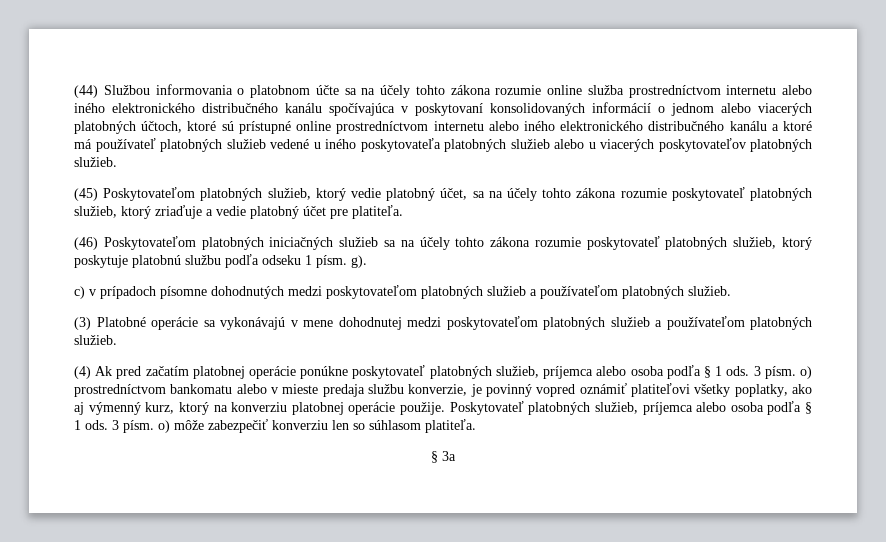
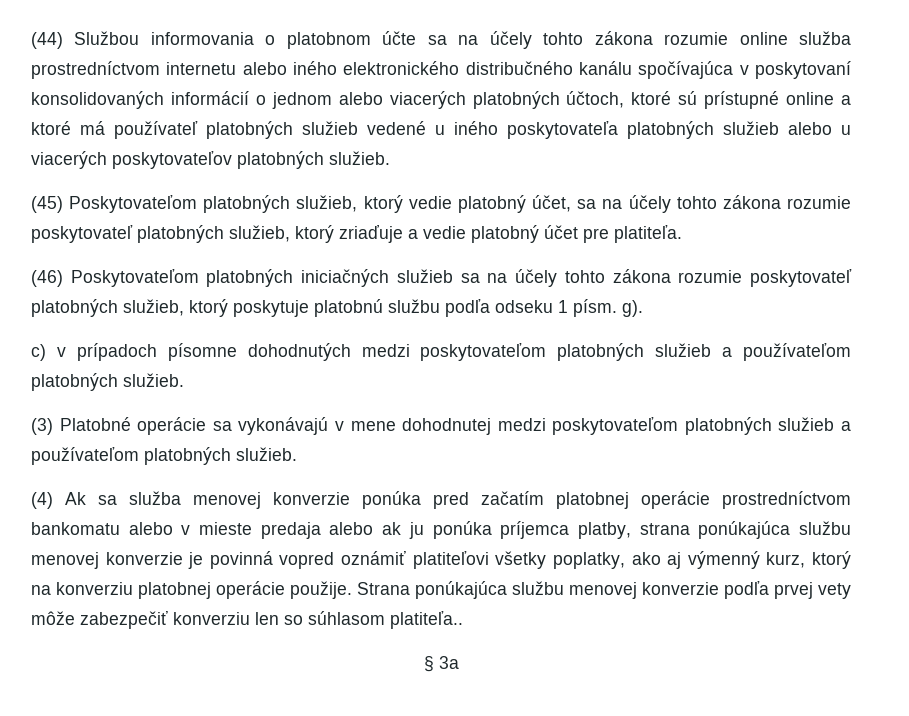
[336,121,767,134] prostredníctvom internetu alebo iného elektronického distribučného kanálu -> (835, 98) none
[116,365,813,379] pred začatím platobnej operácie ponúkne poskytovateľ platobných služieb, príjemca alebo osoba podľa § 1 ods. 3 písm. o) -> [98,491,710,509] sa služba menovej konverzie ponúka pred začatím platobnej operácie
[368,384,532,397] službu konverzie, je povinný -> [329,521,851,539] [31,551,273,569] alebo ak ju ponúka príjemca platby, strana ponúkajúca službu menovej konverzie je povinná
[449,401,812,415] [74,420,170,433] Poskytovateľ platobných služieb, príjemca alebo osoba podľa § 1 ods. 3 písm. o) -> [357,581,851,599] Strana ponúkajúca službu menovej konverzie podľa prvej vety
[425,419,476,433] platiteľa. -> [390,611,463,629] platiteľa..

